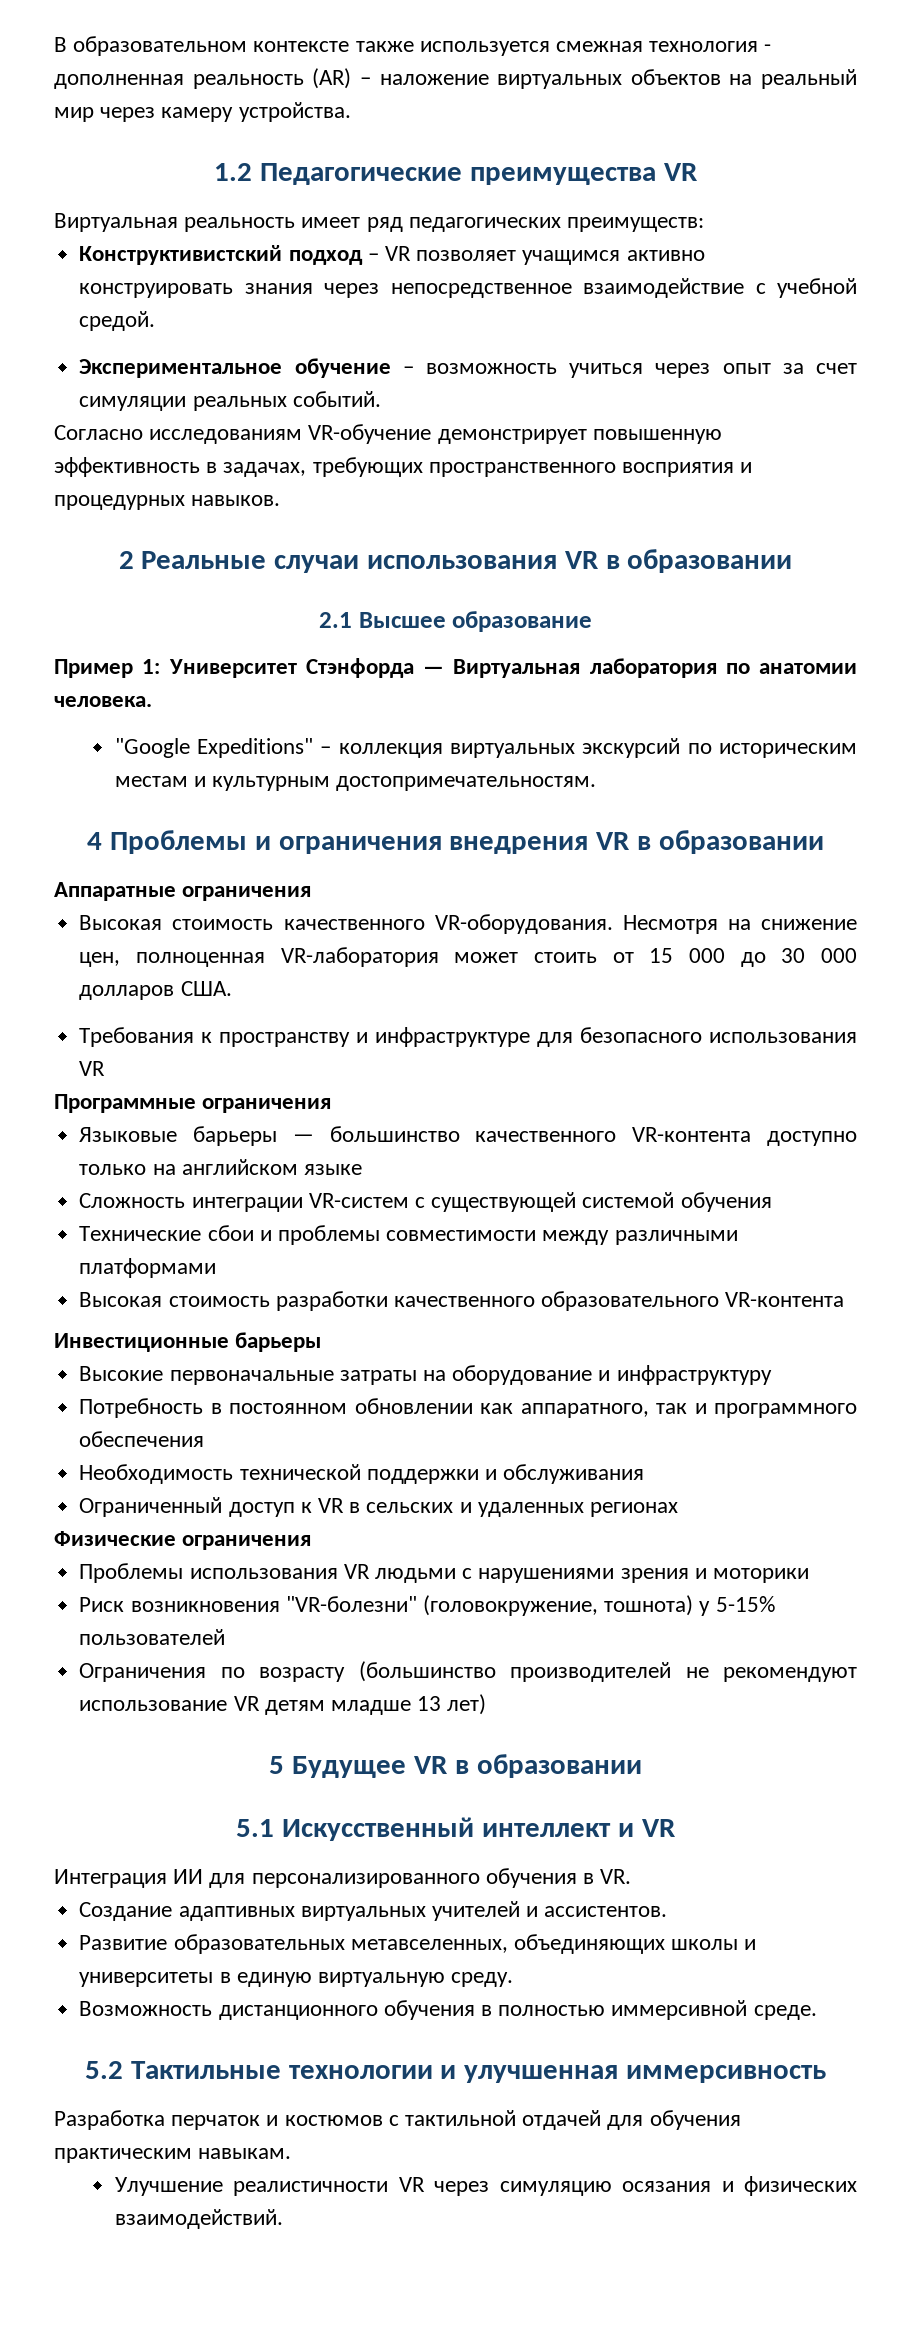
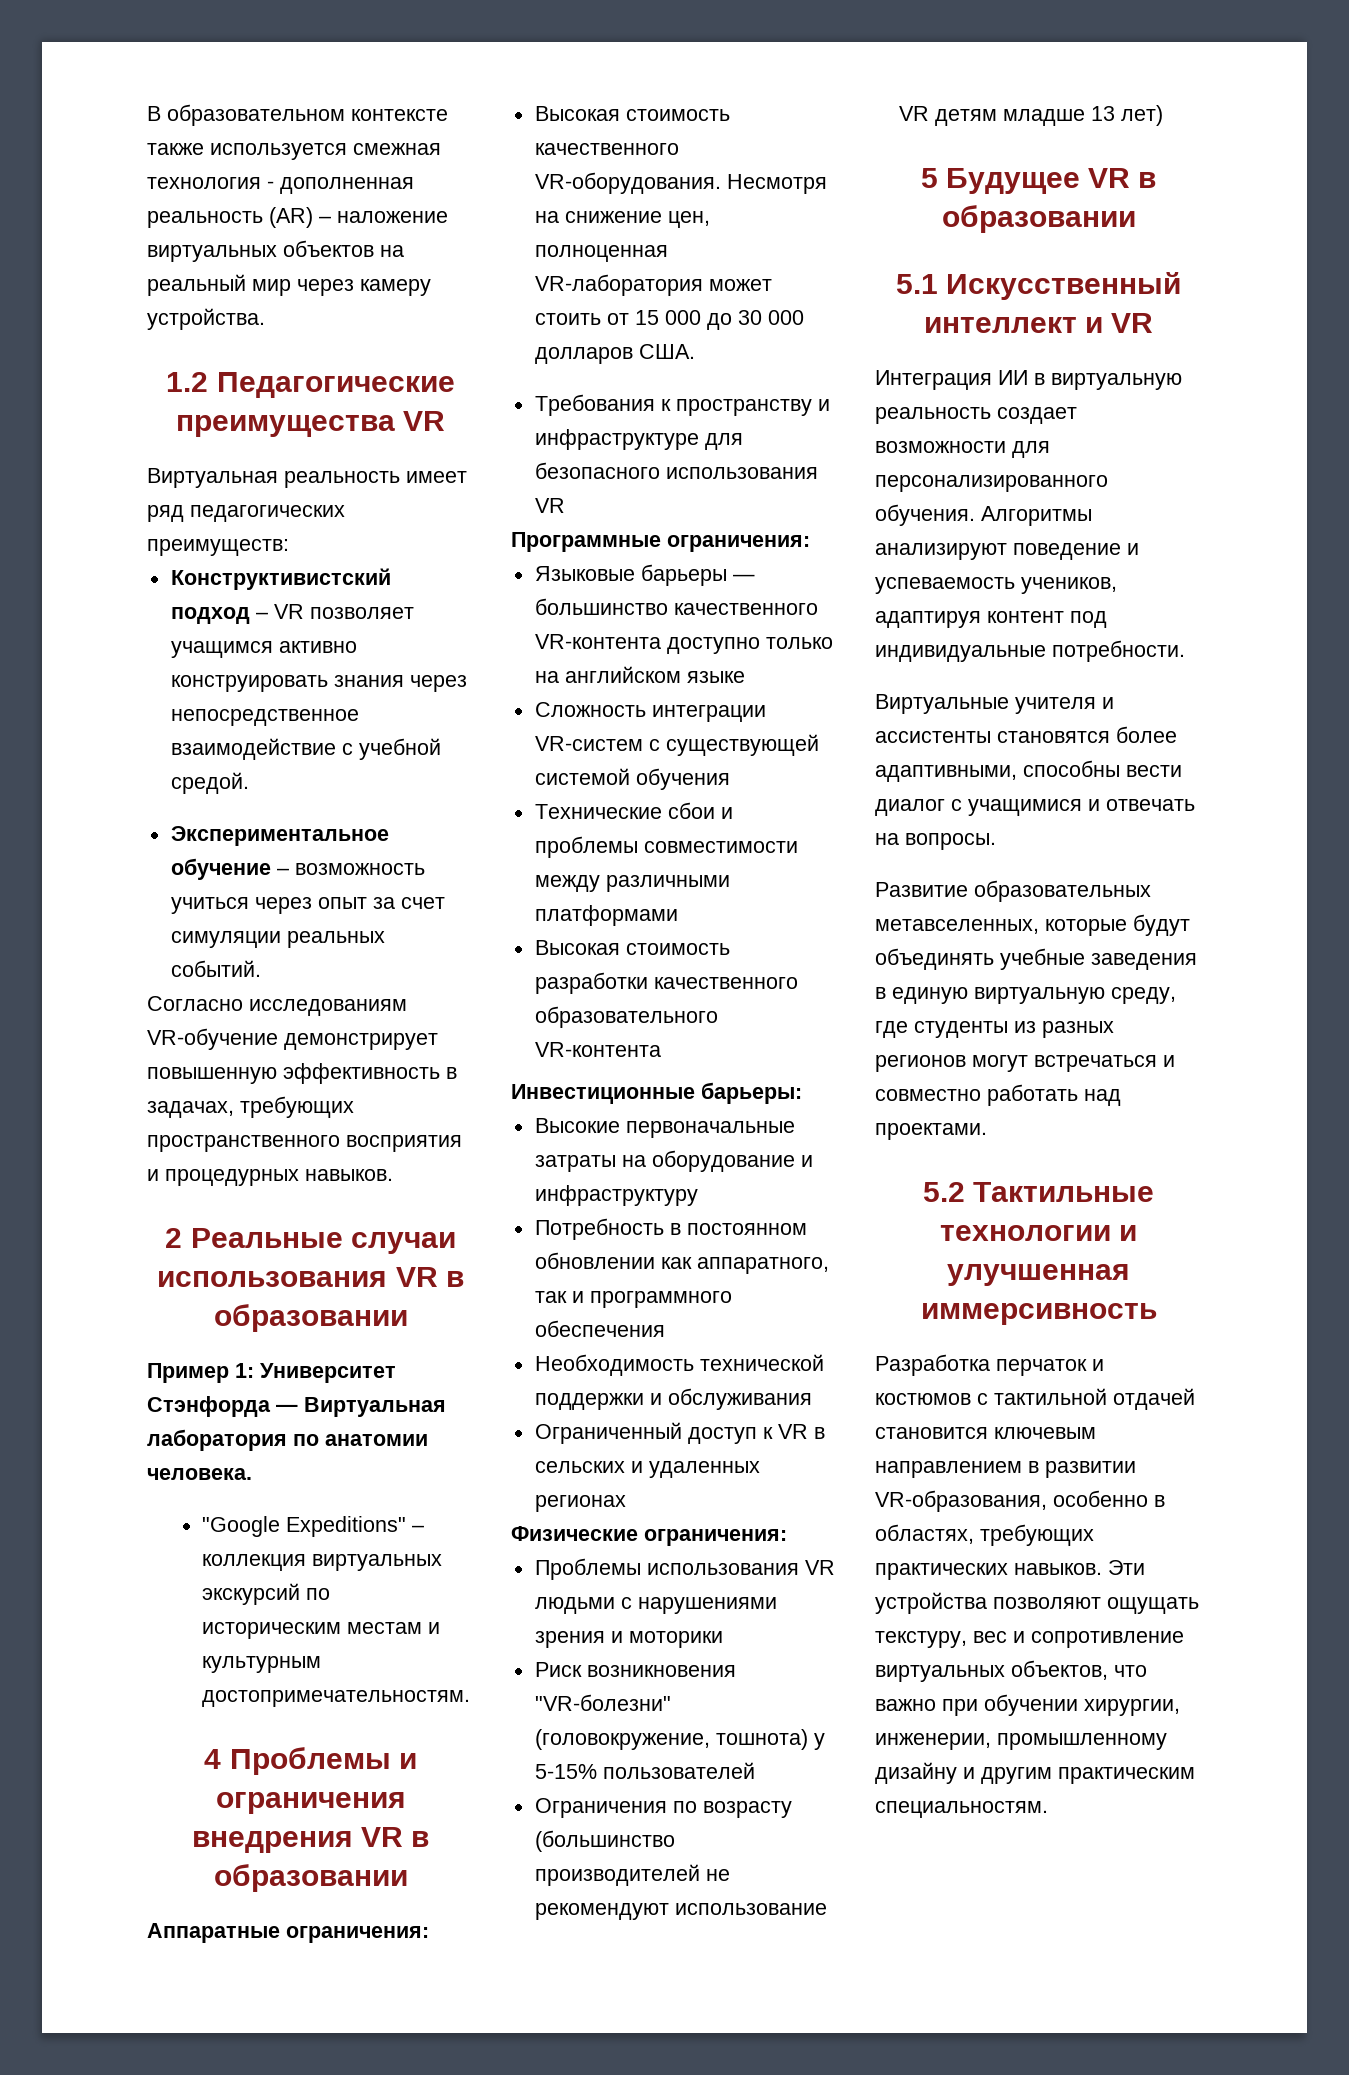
[318,611,593,632] // 2.1 Высшее образование -> (408, 1318) none
[182,886,312,901] ограничения -> [286,1926,429,1943] ограничения:
[202,1098,332,1113] ограничения -> [667,535,810,552] ограничения:
[235,1332,322,1352] барьеры -> [701,1082,802,1104] барьеры:
[182,1535,312,1550] ограничения -> [644,1529,787,1546] ограничения:
[209,1868,632,1888] [79,1901,668,1921] [79,1934,757,1954] [79,1972,514,1987] [79,2000,817,2020] для персонализированного обучения в VR. // Создание адаптивных виртуальных учителей и ассистентов. // Развитие образовательных метавселенных, объединяющих школы и университеты в единую виртуальную среду. // Возможность дистанционного обучения в полностью иммерсивной среде. -> [1034,373,1182,390] [875,407,1077,424] [875,441,1050,458] [875,475,1108,492] [875,504,1092,526] [875,543,1139,560] [875,577,1117,594] [875,611,1107,628] [875,640,1185,662] [875,694,1114,714] [875,726,1177,743] [875,760,1182,782] [875,799,1195,816] [875,833,996,850] [875,880,1151,902] [875,914,1190,936] [875,948,1197,970] [875,987,1176,1004] [875,1021,1114,1038] [875,1055,1175,1072] [875,1084,1121,1106] [875,1123,987,1140] в виртуальную реальность создает возможности для персонализированного обучения. Алгоритмы анализируют поведение и успеваемость учеников, адаптируя контент под индивидуальные потребности. // Виртуальные учителя и ассистенты становятся более адаптивными, способны вести диалог с учащимися и отвечать на вопросы. // Развитие образовательных метавселенных, которые будут объединять учебные заведения в единую виртуальную среду, где студенты из разных регионов могут встречаться и совместно работать над проектами.
[607,2110,741,2130] [54,2148,292,2163] [114,2176,857,2196] [114,2209,283,2229] для обучения практическим навыкам. // Улучшение реалистичности VR через симуляцию осязания и физических взаимодействий. -> [875,1427,1096,1439] [875,1461,1136,1478] [875,1490,1165,1512] [875,1524,1094,1546] [875,1560,1145,1580] [875,1592,1199,1614] [875,1631,1184,1648] [875,1660,1147,1682] [875,1694,1180,1716] [875,1733,1167,1750] [875,1762,1195,1784] [875,1801,1048,1818] становится ключевым направлением в развитии VR-образования, особенно в областях, требующих практических навыков. Эти устройства позволяют ощущать текстуру, вес и сопротивление виртуальных объектов, что важно при обучении хирургии, инженерии, промышленному дизайну и другим практическим специальностям.

